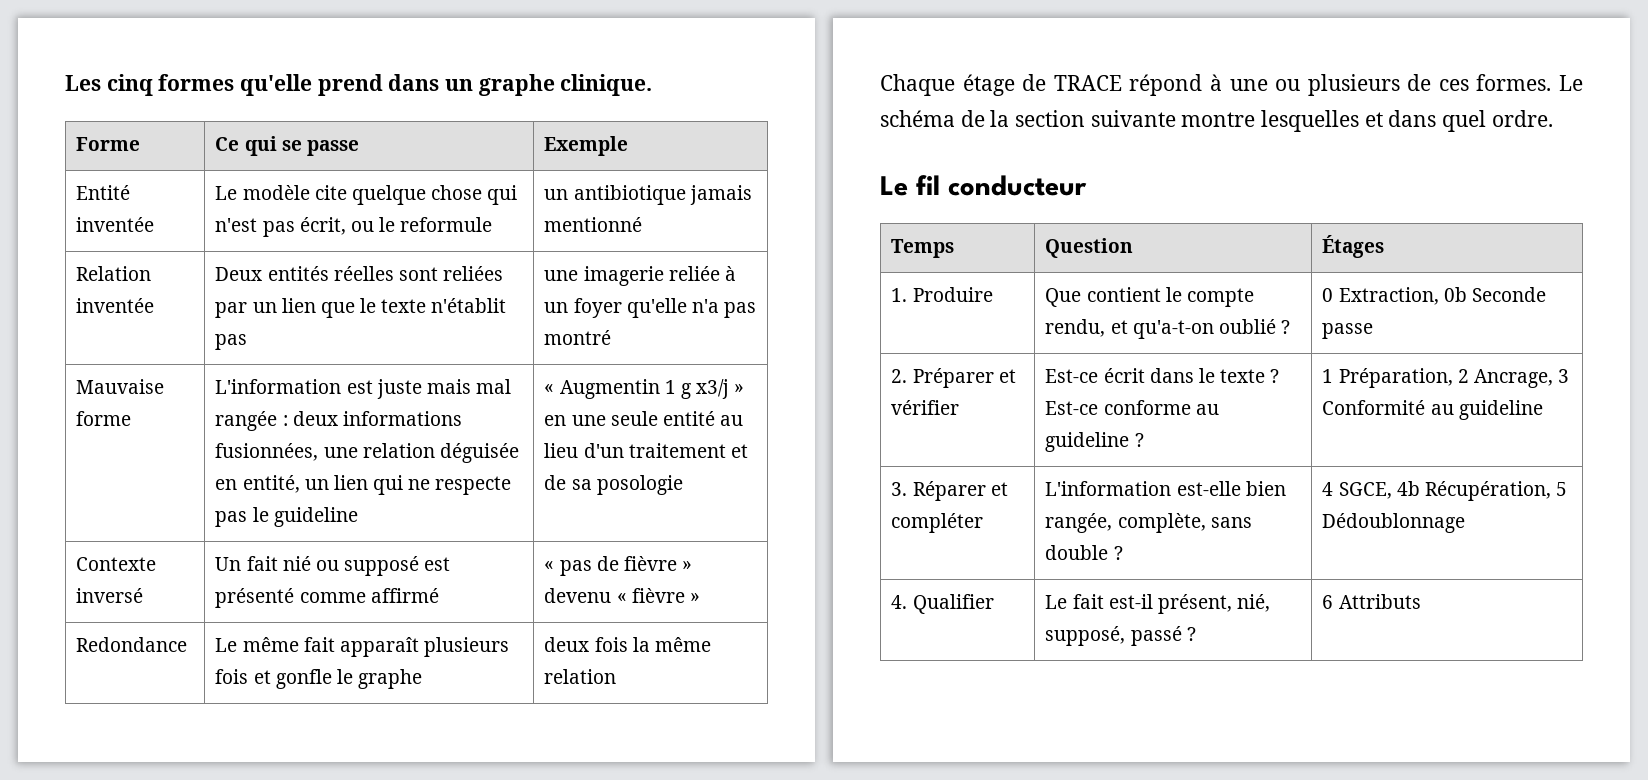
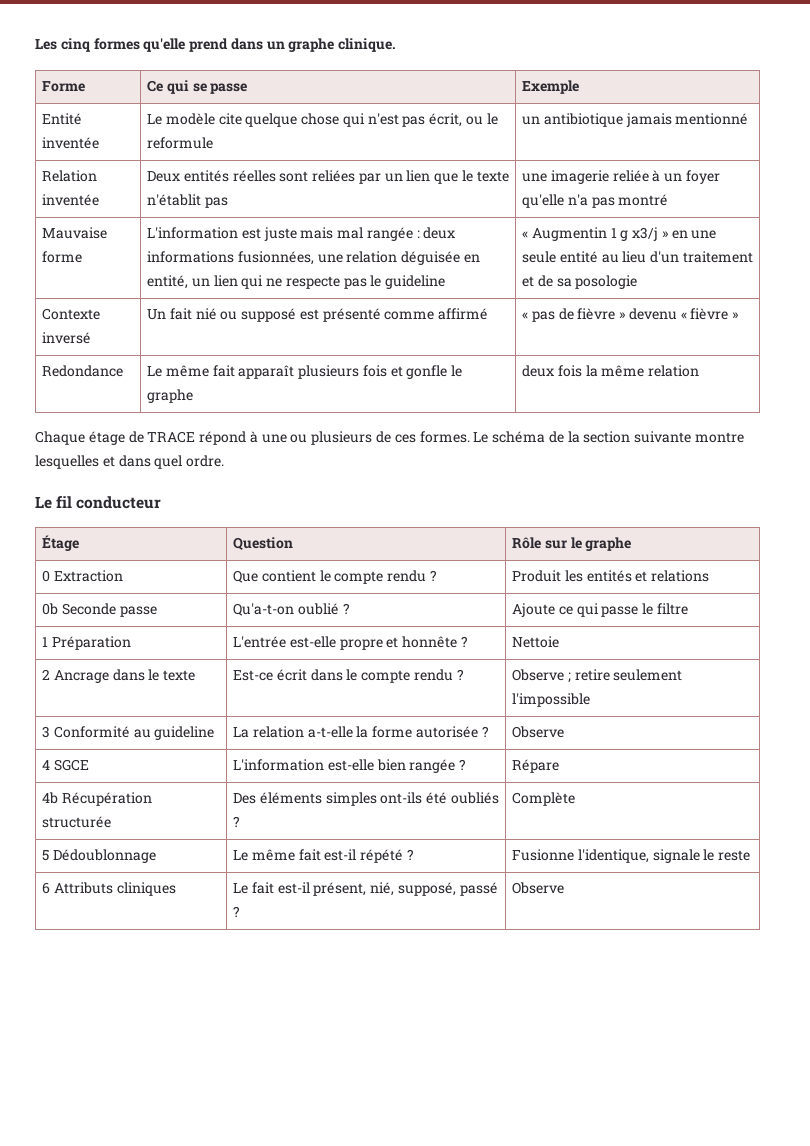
[891,239,955,258] Temps -> [41,535,79,551] Étage
[1322,235,1385,258] [891,287,993,302] [1045,287,1254,307] [1045,319,1290,339] [1322,287,1546,305] [1322,323,1374,339] [891,368,1016,388] [891,400,960,415] [1045,368,1280,383] [1045,400,1219,415] [1045,432,1144,452] [1322,368,1569,388] [1322,400,1543,420] [891,481,1008,501] [891,513,984,533] [1045,481,1286,496] [1045,513,1252,533] [1045,545,1123,560] [1322,481,1567,501] [1322,513,1466,533] [891,594,994,614] Étages // 1. Produire | Que contient le compte rendu, et qu'a-t-on oublié ? | 0 Extraction, 0b Seconde passe // 2. Préparer et vérifier | Est-ce écrit dans le texte ? Est-ce conforme au guideline ? | 1 Préparation, 2 Ancrage, 3 Conformité au guideline // 3. Réparer et compléter | L'information est-elle bien rangée, complète, sans double ? | 4 SGCE, 4b Récupération, 5 Dédoublonnage // 4. Qualifier -> [511,537,632,551] [41,570,123,582] [232,570,437,584] [511,570,710,582] [41,603,157,617] [232,603,350,616] [511,603,688,617] [41,636,131,650] [232,636,468,650] [511,636,559,648] [41,669,196,683] [232,669,464,683] [511,669,683,683] [511,693,590,707] [41,726,215,740] [232,726,489,738] [511,726,564,738] [41,759,89,771] [232,759,467,773] [511,759,559,773] [41,792,152,806] [41,816,111,828] [232,792,499,806] [232,816,240,827] [511,792,575,806] [41,849,156,863] [232,849,414,863] [511,849,751,863] [41,882,176,896] Rôle sur le graphe // 0 Extraction | Que contient le compte rendu ? | Produit les entités et relations // 0b Seconde passe | Qu'a-t-on oublié ? | Ajoute ce qui passe le filtre // 1 Préparation | L'entrée est-elle propre et honnête ? | Nettoie // 2 Ancrage dans le texte | Est-ce écrit dans le compte rendu ? | Observe ; retire seulement l'impossible // 3 Conformité au guideline | La relation a-t-elle la forme autorisée ? | Observe // 4 SGCE | L'information est-elle bien rangée ? | Répare // 4b Récupération structurée | Des éléments simples ont-ils été oubliés ? | Complète // 5 Dédoublonnage | Le même fait est-il répété ? | Fusionne l'identique, signale le reste // 6 Attributs cliniques
[1322,594,1421,609] 6 Attributs -> [511,882,564,894] Observe

